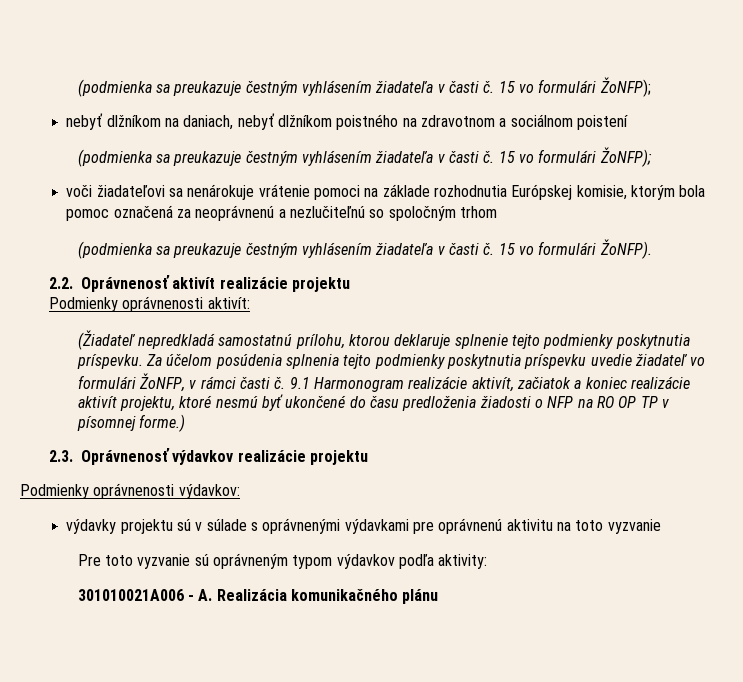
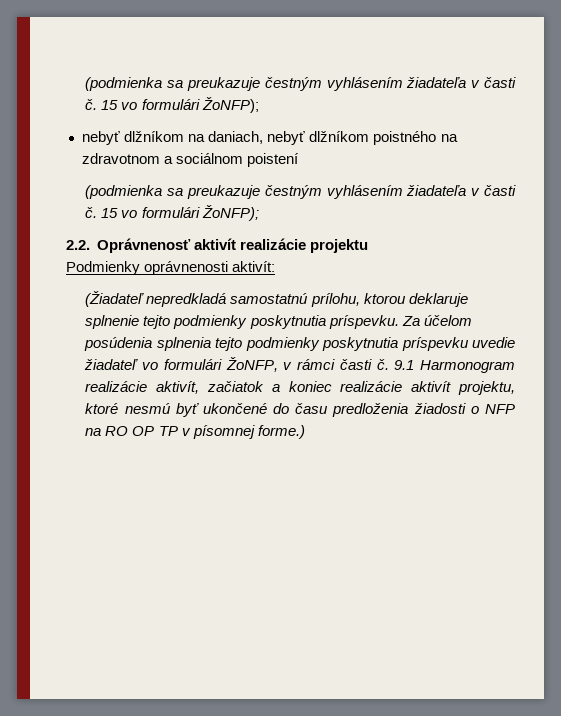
[66,184,706,200] [66,205,498,221] [77,239,652,259] // voči žiadateľovi sa nenárokuje vrátenie pomoci na základe rozhodnutia Európskej komisie, ktorým bola pomoc označená za neoprávnenú a nezlučiteľnú so spoločným trhom // (podmienka sa preukazuje čestným vyhlásením žiadateľa v časti č. 15 vo formulári ŽoNFP). -> (259, 213) none
[48,448,368,465] [20,483,240,499] [66,518,661,534] [77,553,488,569] [77,588,439,604] // 2.3. Oprávnenosť výdavkov realizácie projektu // Podmienky oprávnenosti výdavkov: // výdavky projektu sú v súlade s oprávnenými výdavkami pre oprávnenú aktivitu na toto vyzvanie // Pre toto vyzvanie sú oprávneným typom výdavkov podľa aktivity: // 301010021A006 - A. Realizácia komunikačného plánu -> (305, 432) none

